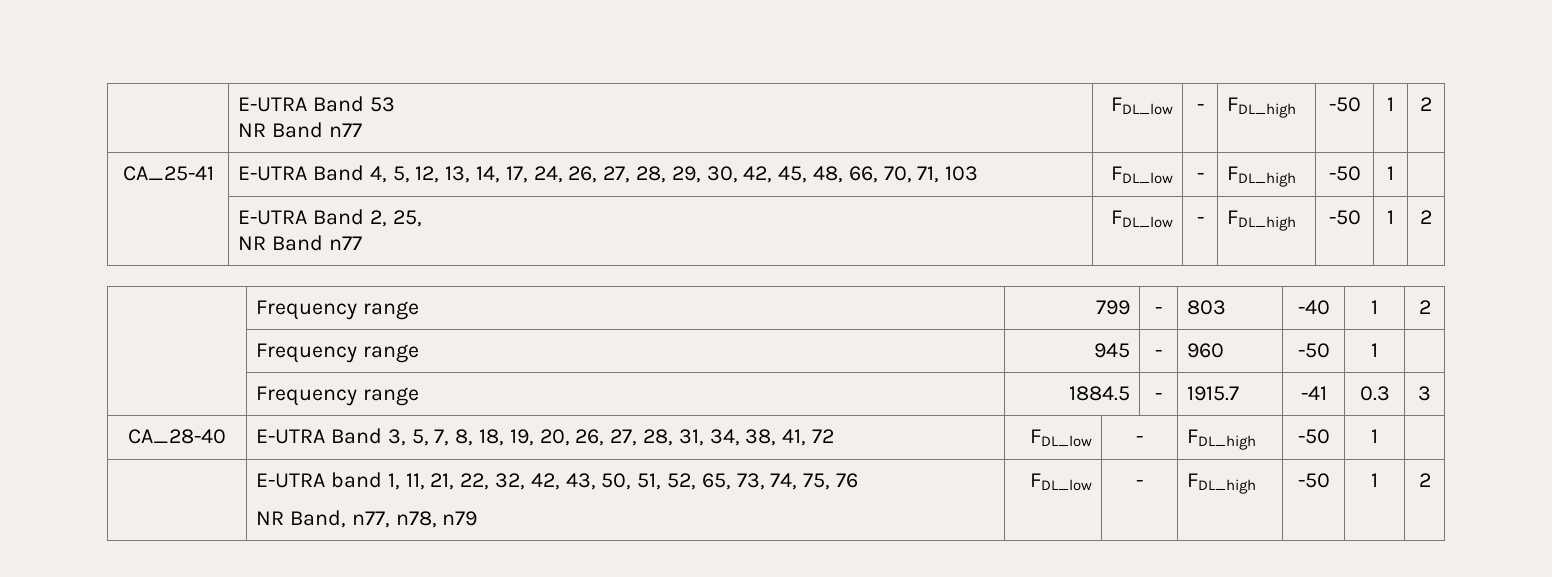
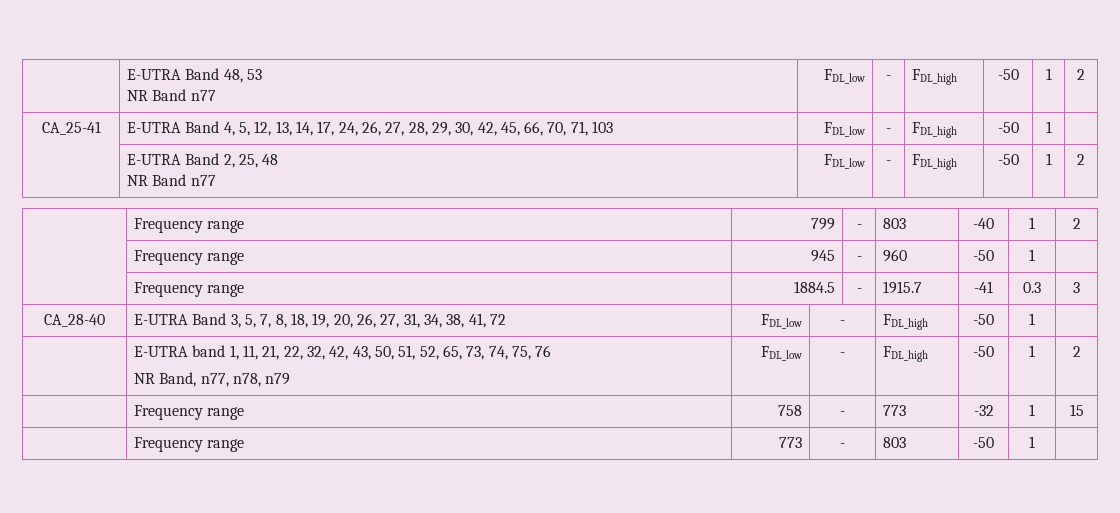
[238,96,364,112] | E-UTRA Band -> [127,68,243,83] | E-UTRA Band 48,
[812,166,843,183] 48, -> (520, 129) none
(422, 218) none -> [262,154,279,165] 48
[642,429,673,446] 28, -> (400, 321) none
(1431, 480) none -> [134,405,245,420] [777,405,802,416] [840,411,845,416] [883,405,907,416] [973,405,994,416] [1029,404,1035,416] [1069,404,1084,416] [134,437,245,452] [778,437,802,448] [840,443,845,448] [883,437,907,448] [973,437,994,448] [1029,436,1035,448] // | Frequency range | 758 | - | 773 | -32 | 1 | 15 // | Frequency range | 773 | - | 803 | -50 | 1 |

